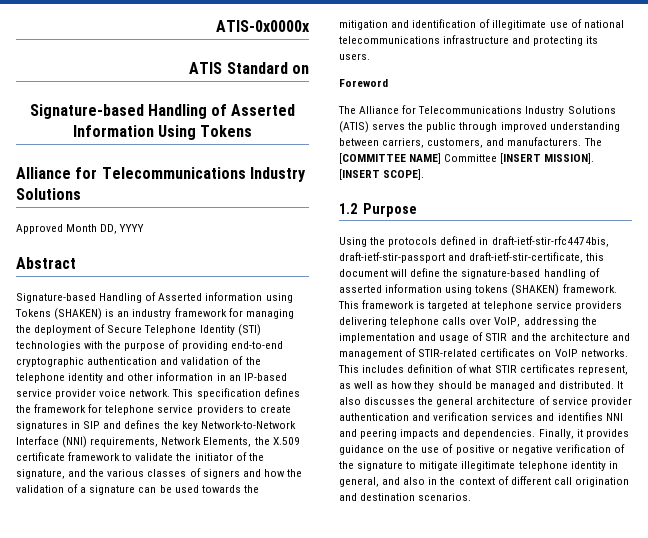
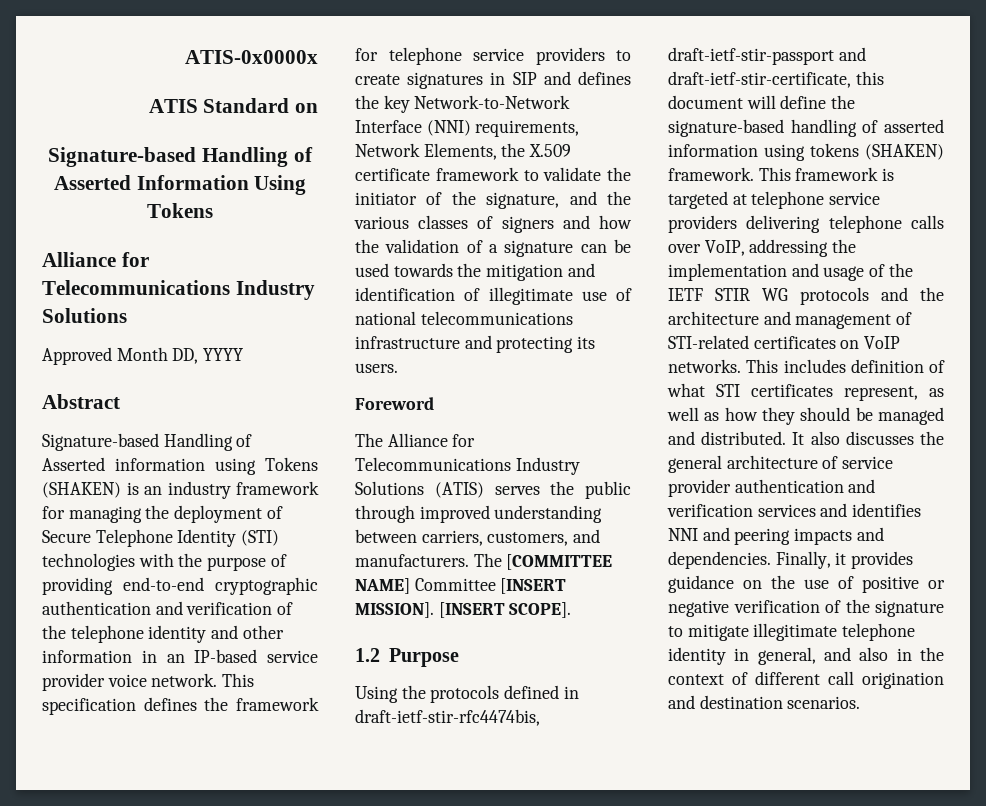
[181,357,230,365] validation -> [186,602,273,615] verification
[485,333,508,341] STIR -> [888,263,913,277] [668,287,869,305] the IETF STIR WG protocols
[418,349,478,357] STIR-related -> [668,335,749,349] STI-related
[494,365,517,373] STIR -> [716,384,740,397] STI

